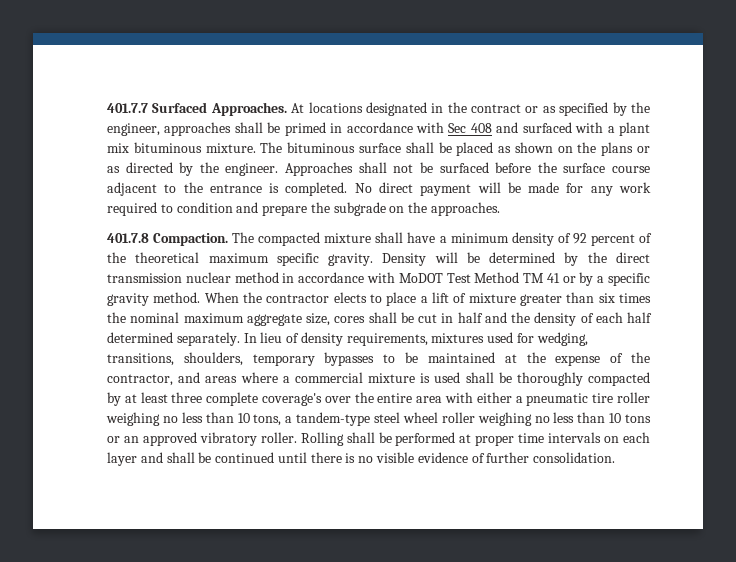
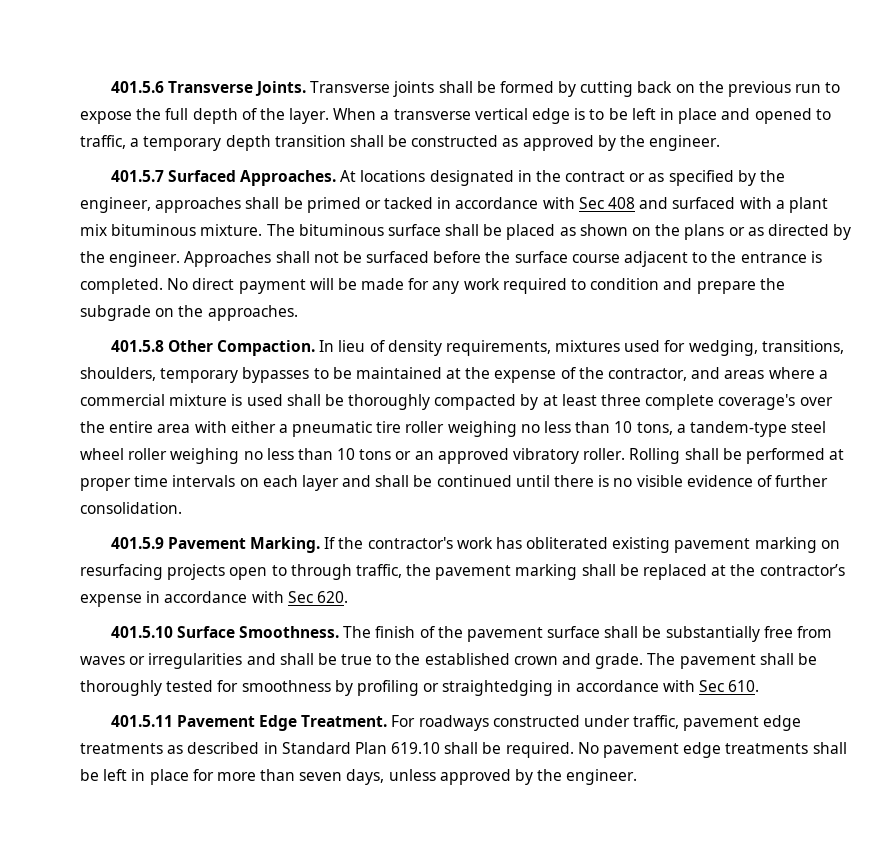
[107,103,148,113] 401.7.7 -> [110,81,841,97] [80,108,831,124] [80,135,721,151] [110,170,164,182] 401.5.6 Transverse Joints. Transverse joints shall be formed by cutting back on the previous run to expose the full depth of the layer. When a transverse vertical edge is to be left in place and opened to traffic, a temporary depth transition shall be constructed as approved by the engineer. // 401.5.7
(326, 129) none -> [364,197,434,209] or tacked
[107,232,653,246] [107,252,650,266] [107,272,650,286] [107,292,651,306] [107,312,652,326] [107,332,240,346] 401.7.8 Compaction. The compacted mixture shall have a minimum density of 92 percent of the theoretical maximum specific gravity. Density will be determined by the direct transmission nuclear method in accordance with MoDOT Test Method TM 41 or by a specific gravity method. When the contractor elects to place a lift of mixture greater than six times the nominal maximum aggregate size, cores shall be cut in half and the density of each half determined separately. -> [110,340,315,356] 401.5.8 Other Compaction.
(616, 457) none -> [110,537,840,553] [80,564,845,580] [80,591,348,607] [110,626,832,642] [80,653,817,669] [80,680,760,696] [110,715,802,731] [80,742,847,758] [80,769,638,785] // 401.5.9 Pavement Marking. If the contractor's work has obliterated existing pavement marking on resurfacing projects open to through traffic, the pavement marking shall be replaced at the contractor’s expense in accordance with Sec 620. // 401.5.10 Surface Smoothness. The finish of the pavement surface shall be substantially free from waves or irregularities and shall be true to the established crown and grade. The pavement shall be thoroughly tested for smoothness by profiling or straightedging in accordance with Sec 610. // 401.5.11 Pavement Edge Treatment. For roadways constructed under traffic, pavement edge treatments as described in Standard Plan 619.10 shall be required. No pavement edge treatments shall be left in place for more than seven days, unless approved by the engineer.

